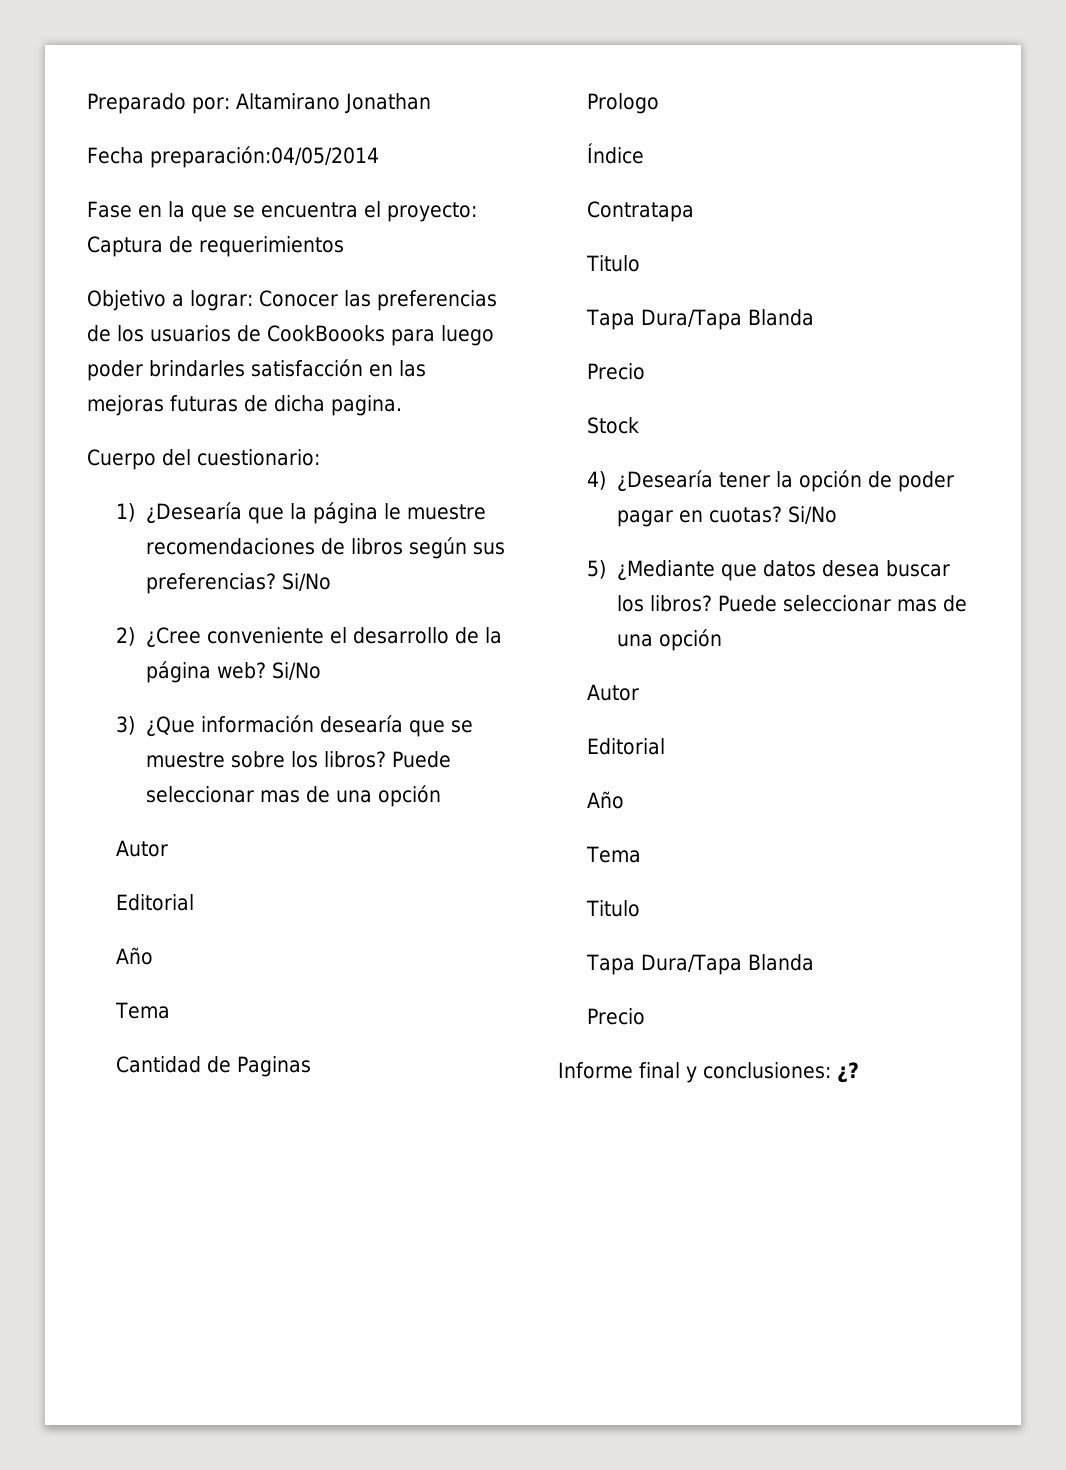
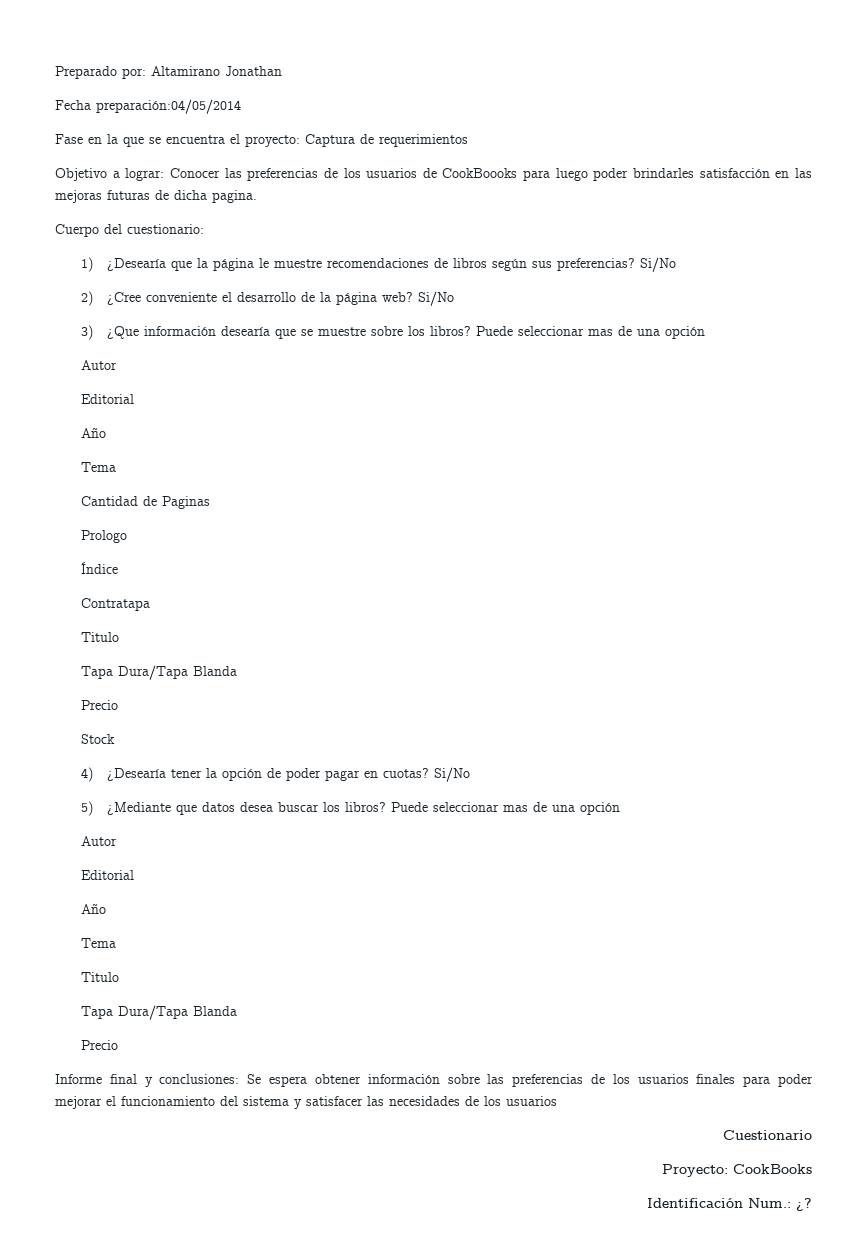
(831, 1070) none -> [247,1074,813,1087] [55,1096,557,1109] [723,1130,812,1140] [662,1164,812,1177] [647,1198,791,1208] Se espera obtener información sobre las preferencias de los usuarios finales para poder mejorar el funcionamiento del sistema y satisfacer las necesidades de los usuarios // Cuestionario // Proyecto: CookBooks // Identificación Num.:

